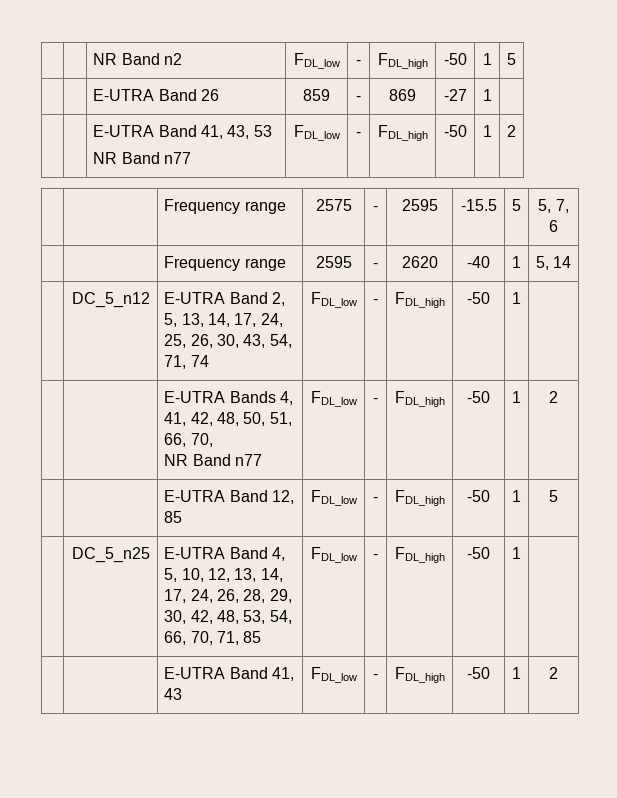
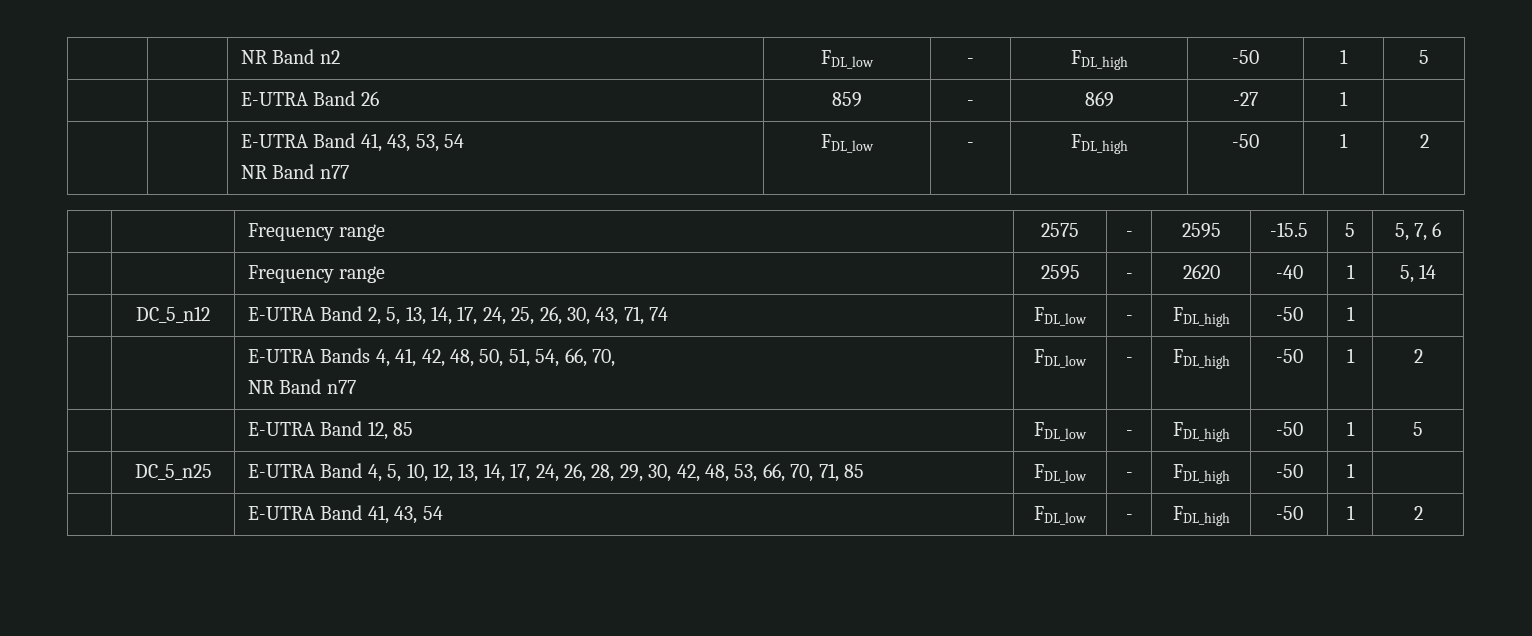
[253,125,272,137] 53 -> [415,134,465,152] 53, 54
[269,334,292,348] 54, -> (619, 316) none
(292, 419) none -> [535,349,560,367] 54,
[269,610,292,624] 54, -> (758, 473) none
[164,688,183,700] 43 -> [394,506,443,524] 43, 54

